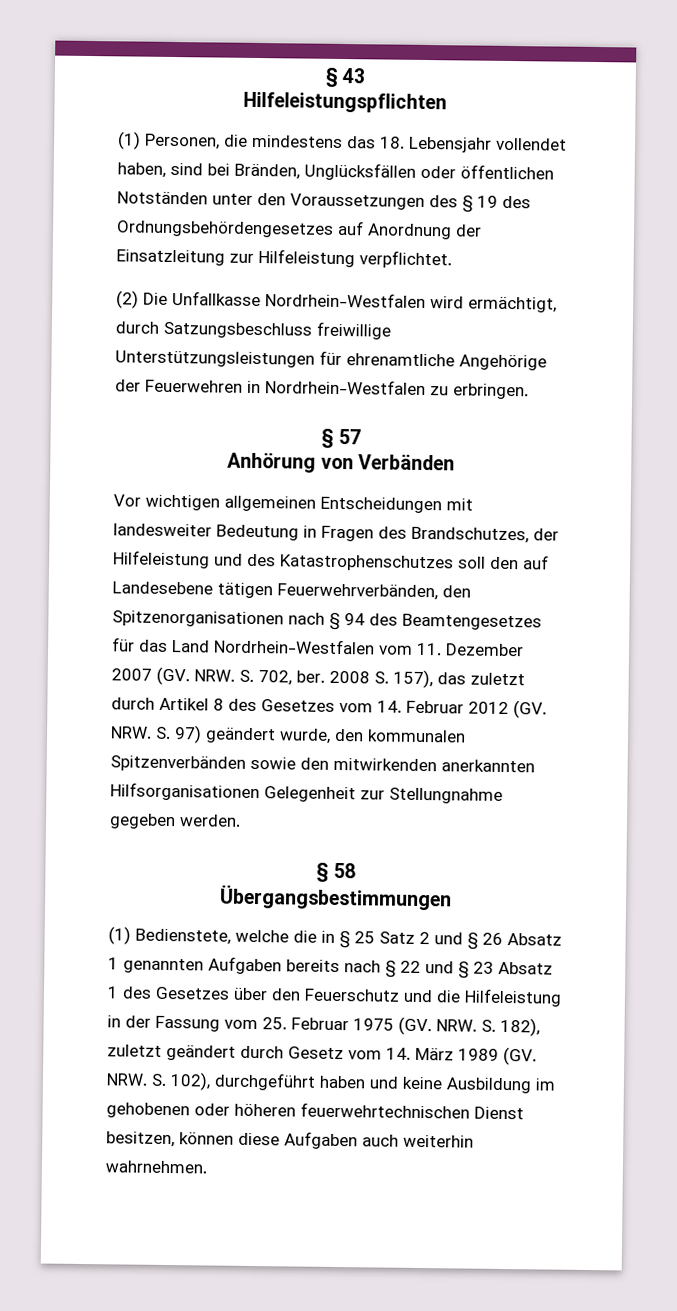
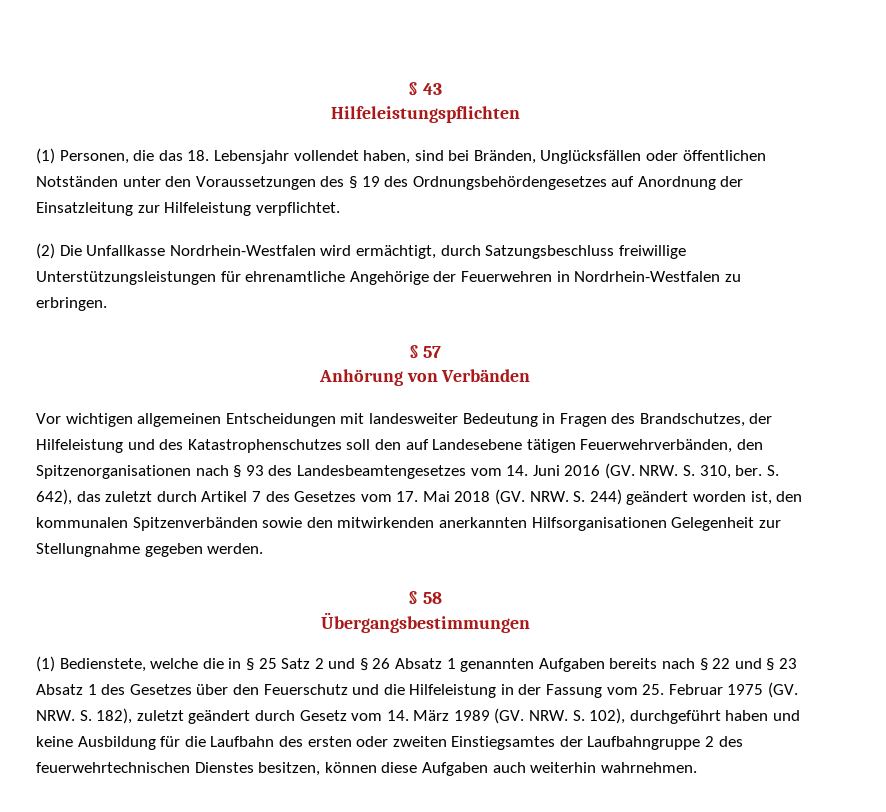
[252,134,343,149] mindestens -> (155, 155) none
[344,613,542,631] [112,637,524,657] [111,666,433,689] 94 des Beamtengesetzes für das Land Nordrhein-Westfalen vom 11. Dezember 2007 (GV. NRW. S. 702, ber. 2008 S. 157), -> [245,463,779,479] [36,489,72,505] 93 des Landesbeamtengesetzes vom 14. Juni 2016 (GV. NRW. S. 310, ber. S. 642),
[213,698,224,711] 8 -> [251,491,261,502] 7
[377,700,547,719] [111,725,331,744] 14. Februar 2012 (GV. NRW. S. 97) geändert wurde, -> [396,489,772,505] 17. Mai 2018 (GV. NRW. S. 244) geändert worden ist,
[535,1078,555,1091] [106,1102,524,1120] im gehobenen oder höheren feuerwehrtechnischen Dienst -> [160,736,743,750] [36,762,254,773] für die Laufbahn des ersten oder zweiten Einstiegsamtes der Laufbahngruppe 2 des feuerwehrtechnischen Dienstes

